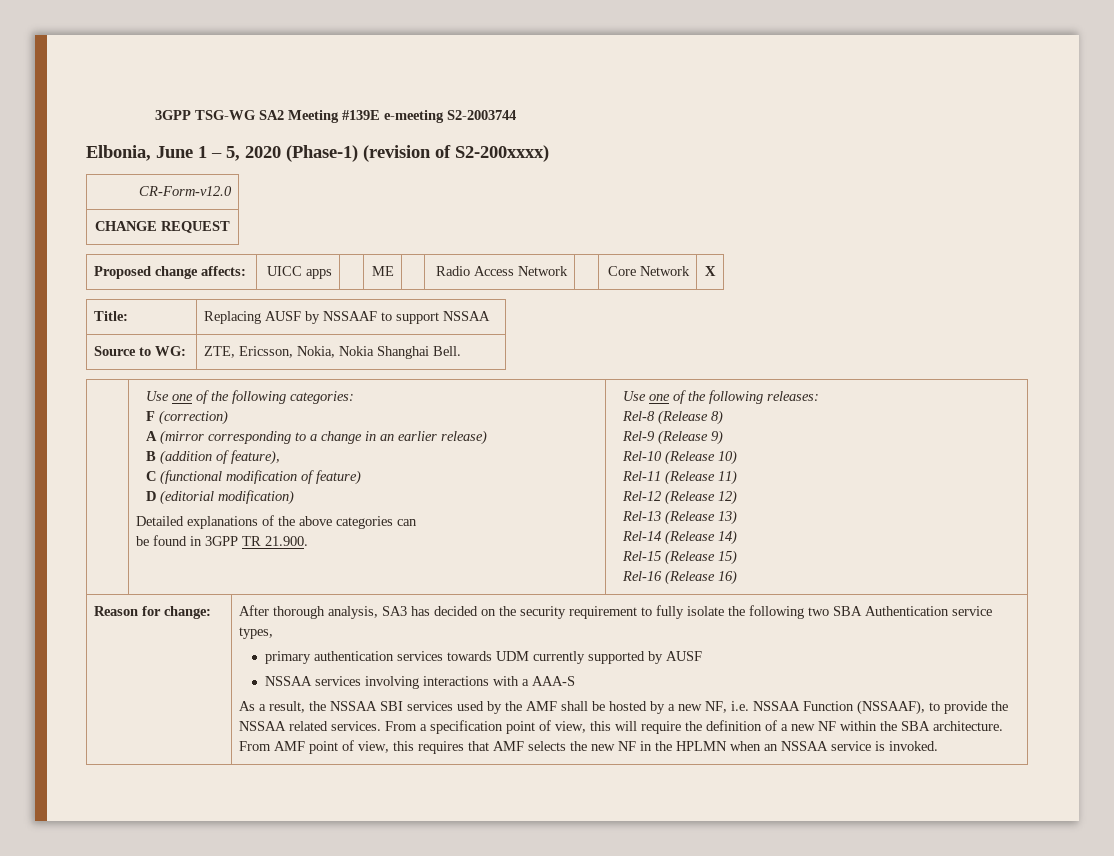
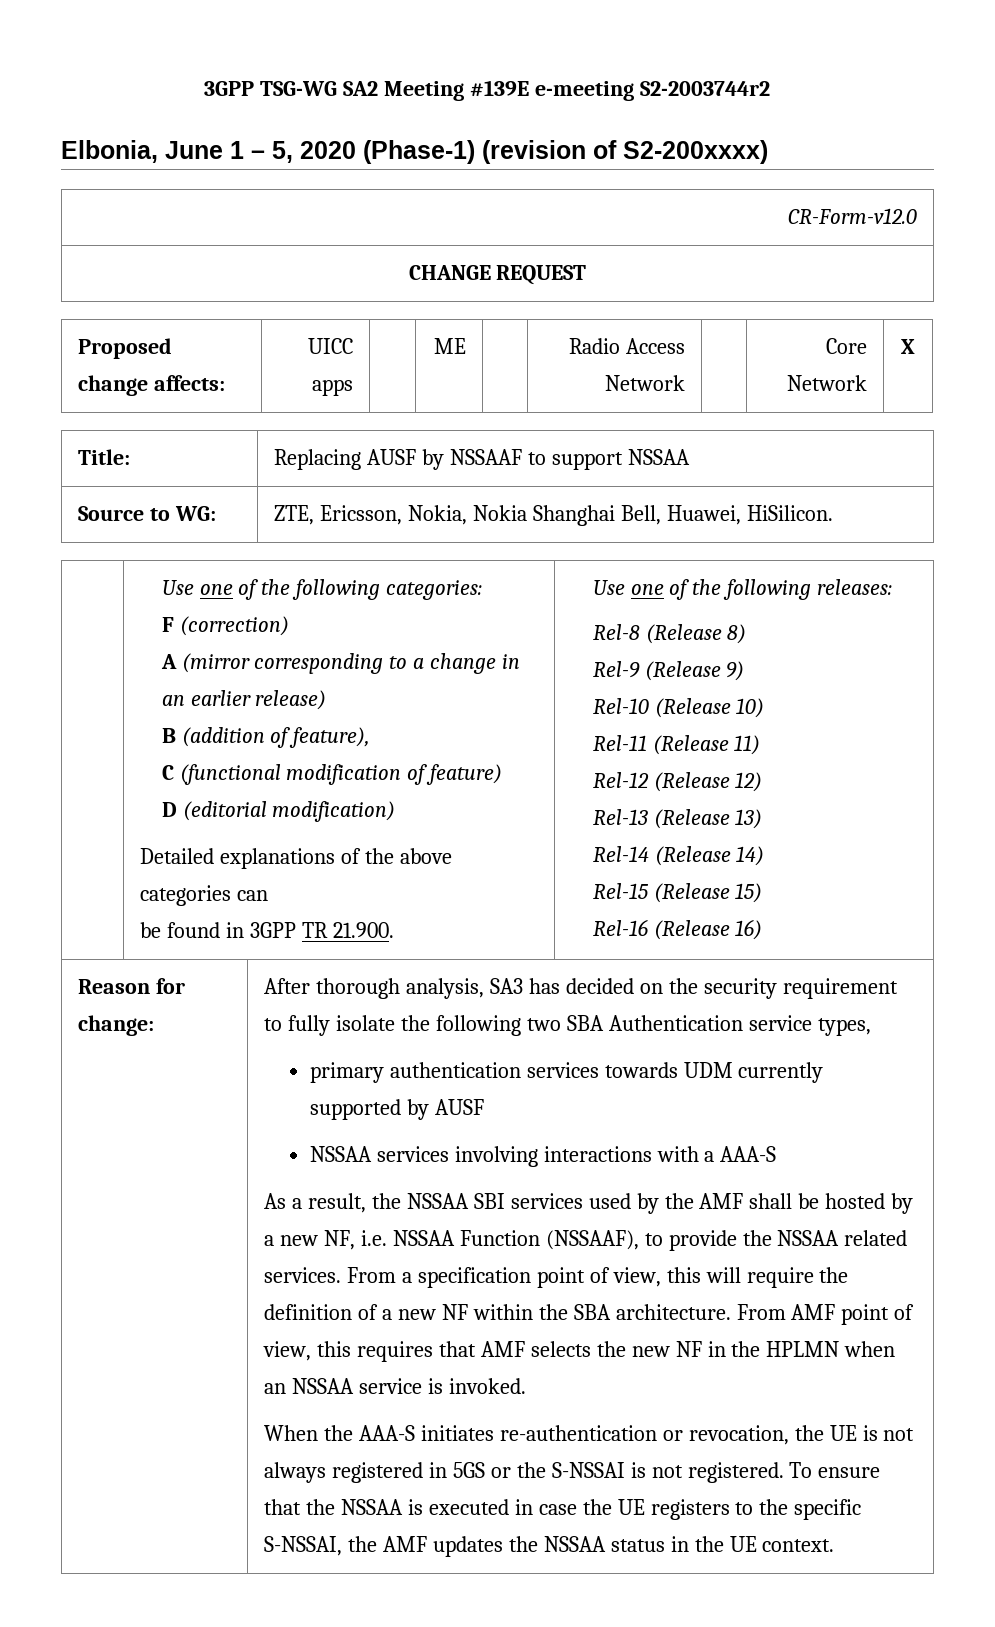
[446,110,516,120] S2-2003744 -> [639,81,770,96] S2-2003744r2
[432,346,461,356] Bell. -> [620,505,833,525] Bell, Huawei, HiSilicon.
(938, 746) none -> [264,1425,915,1445] [264,1462,881,1483] [264,1499,862,1520] [264,1536,835,1557] // When the AAA-S initiates re-authentication or revocation, the UE is not always registered in 5GS or the S-NSSAI is not registered. To ensure that the NSSAA is executed in case the UE registers to the specific S-NSSAI, the AMF updates the NSSAA status in the UE context.

